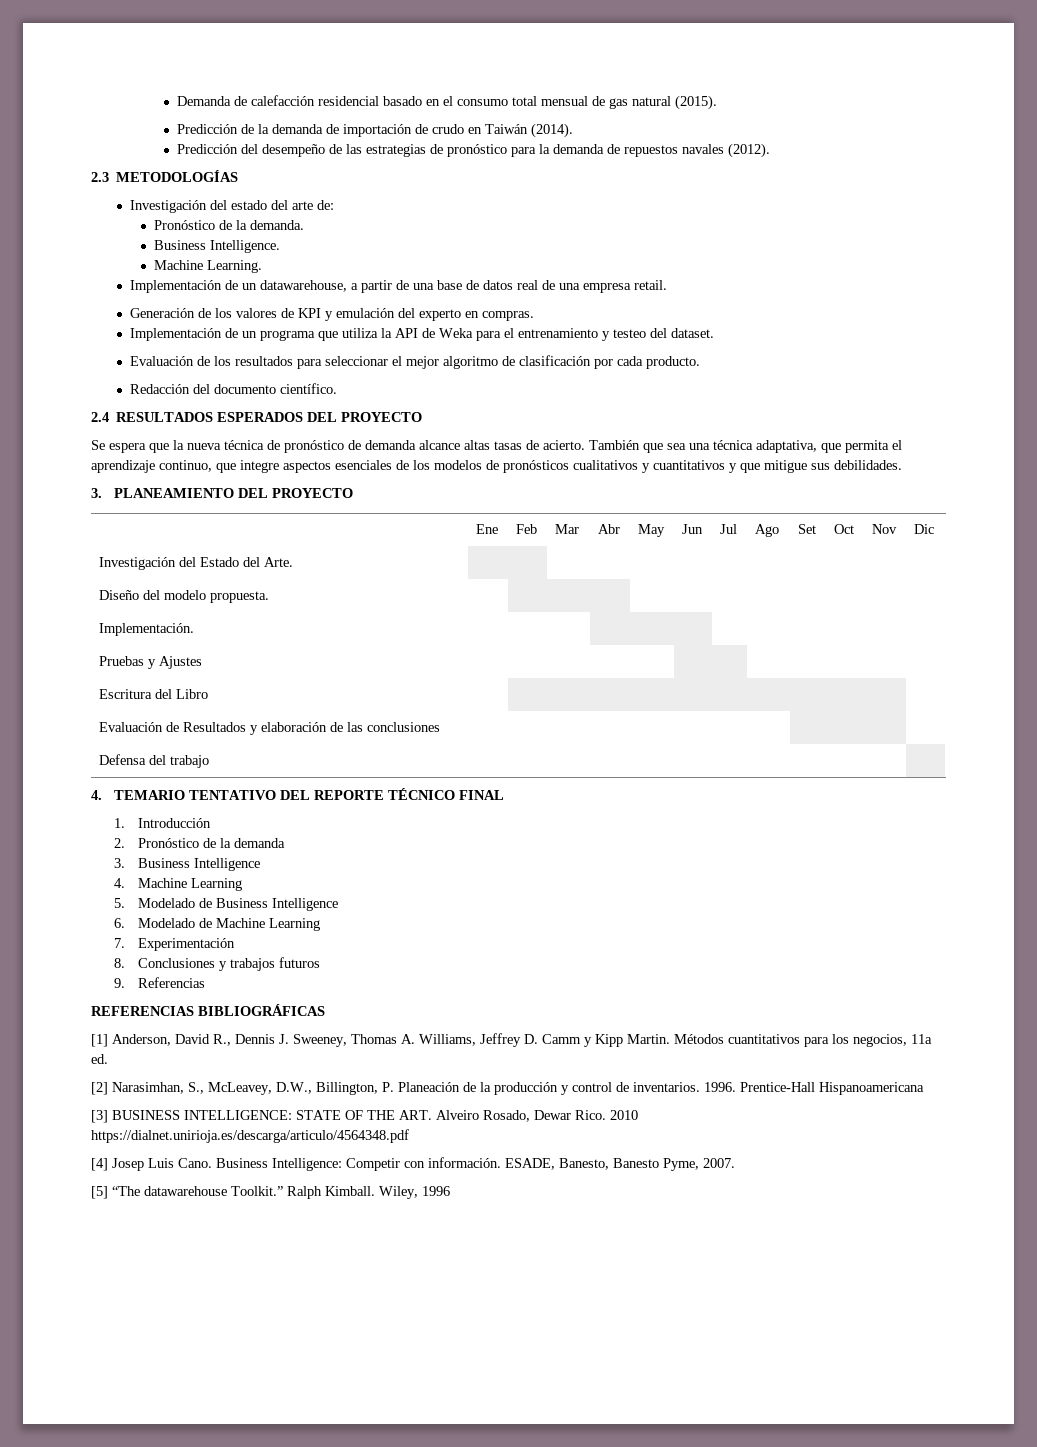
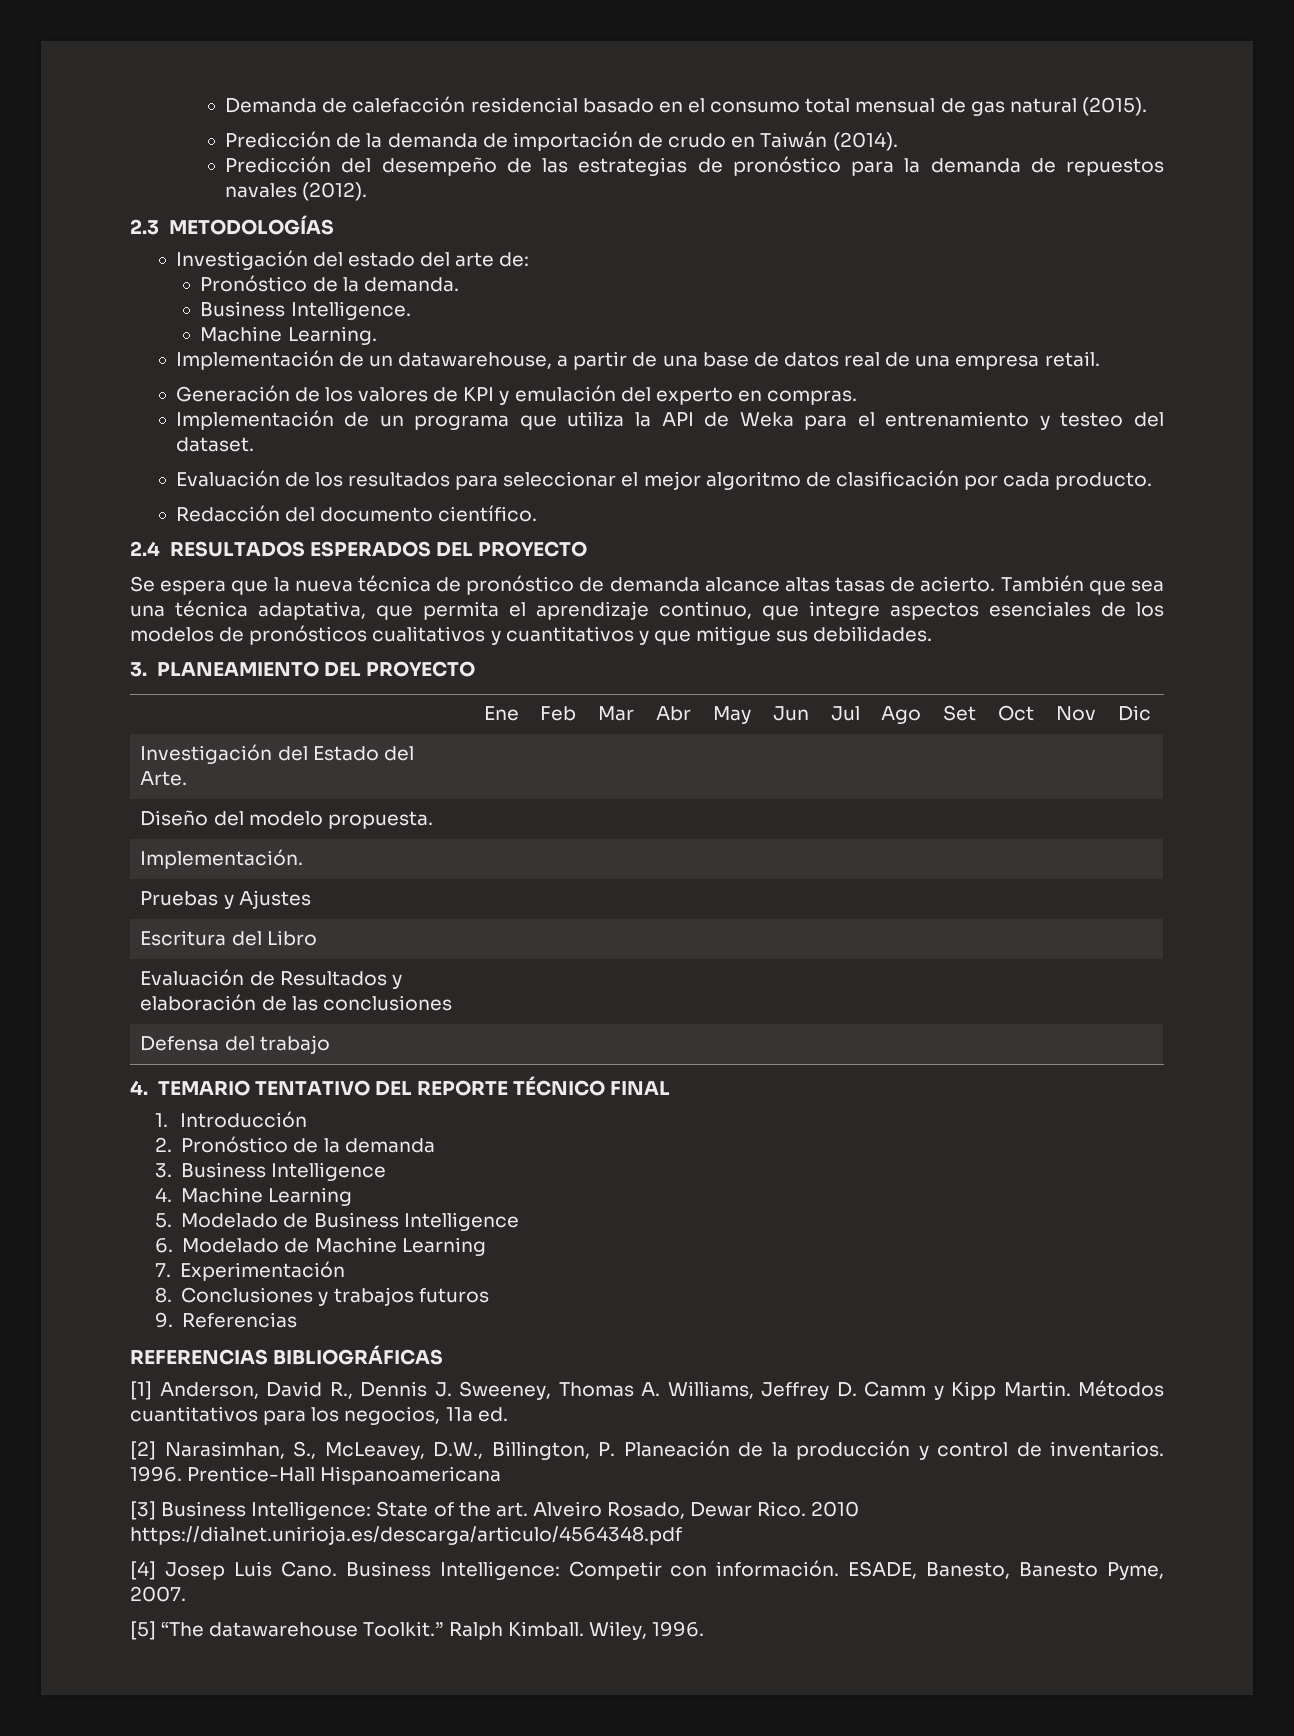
[112,1110,432,1120] BUSINESS INTELLIGENCE: STATE OF THE ART. -> [161,1501,528,1520] Business Intelligence: State of the art.
[422,1186,450,1196] 1996 -> [651,1621,704,1637] 1996.

